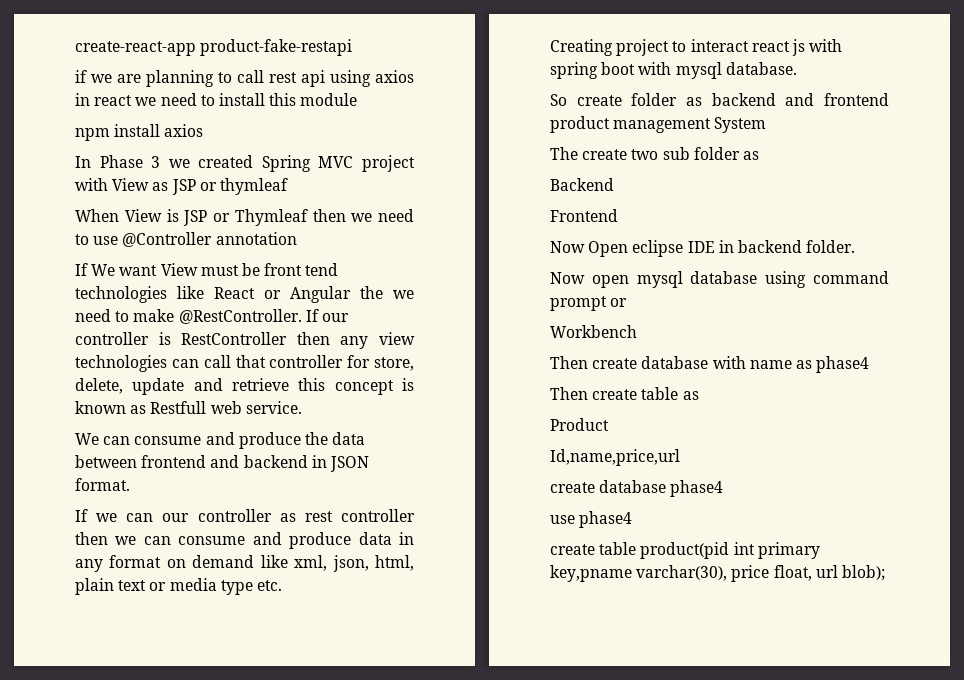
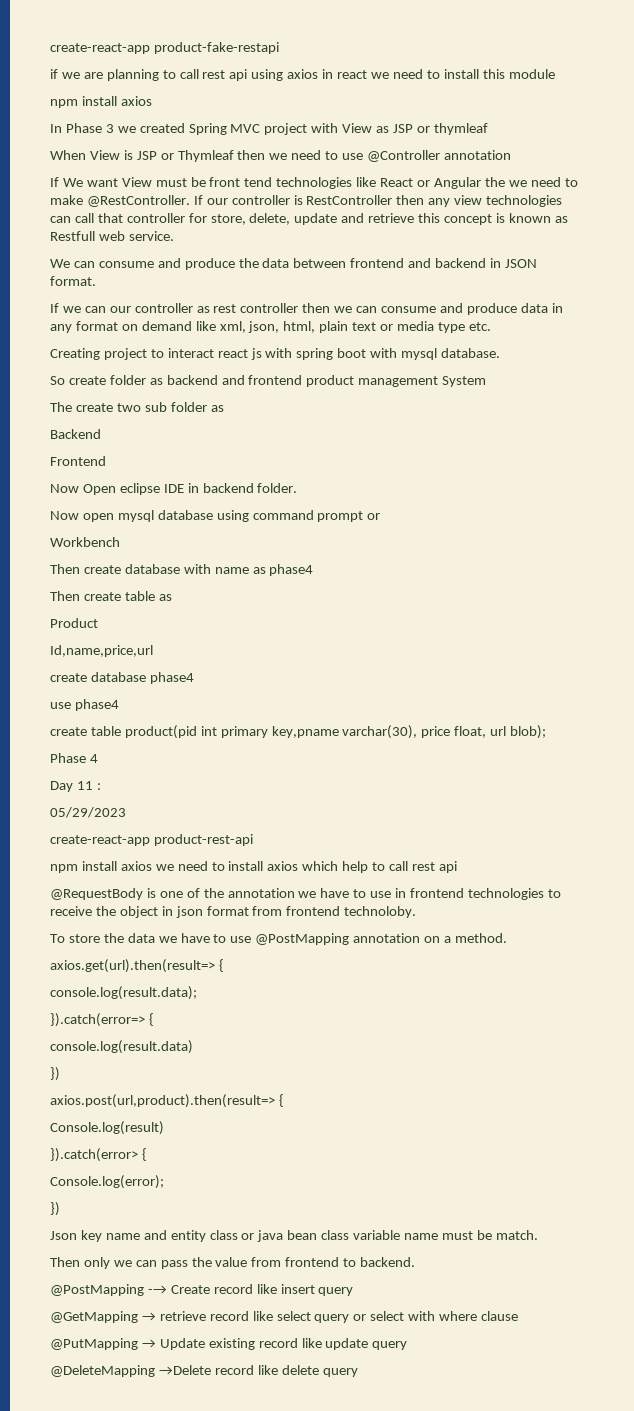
(885, 573) none -> [50,753,98,763] [50,781,101,792] [50,807,126,818] [50,834,253,846] [50,861,457,873] [50,888,561,900] [50,906,417,918] [50,933,507,945] [50,959,224,973] [50,986,197,1000] [50,1013,154,1027] [50,1040,193,1054] [50,1067,60,1081] [50,1094,284,1108] [50,1121,164,1135] [50,1148,147,1162] [50,1175,164,1189] [50,1202,60,1216] [50,1230,538,1242] [50,1257,416,1269] [50,1284,354,1296] [50,1311,519,1323] [50,1338,408,1350] [50,1365,358,1377] // Phase 4 // Day 11 : // 05/29/2023 // create-react-app product-rest-api // npm install axios we need to install axios which help to call rest api // @RequestBody is one of the annotation we have to use in frontend technologies to receive the object in json format from frontend technoloby. // To store the data we have to use @PostMapping annotation on a method. // axios.get(url).then(result=> { // console.log(result.data); // }).catch(error=> { // console.log(result.data) // }) // axios.post(url,product).then(result=> { // Console.log(result) // }).catch(error> { // Console.log(error); // }) // Json key name and entity class or java bean class variable name must be match. // Then only we can pass the value from frontend to backend. // @PostMapping -→ Create record like insert query // @GetMapping → retrieve record like select query or select with where clause // @PutMapping → Update existing record like update query // @DeleteMapping →Delete record like delete query

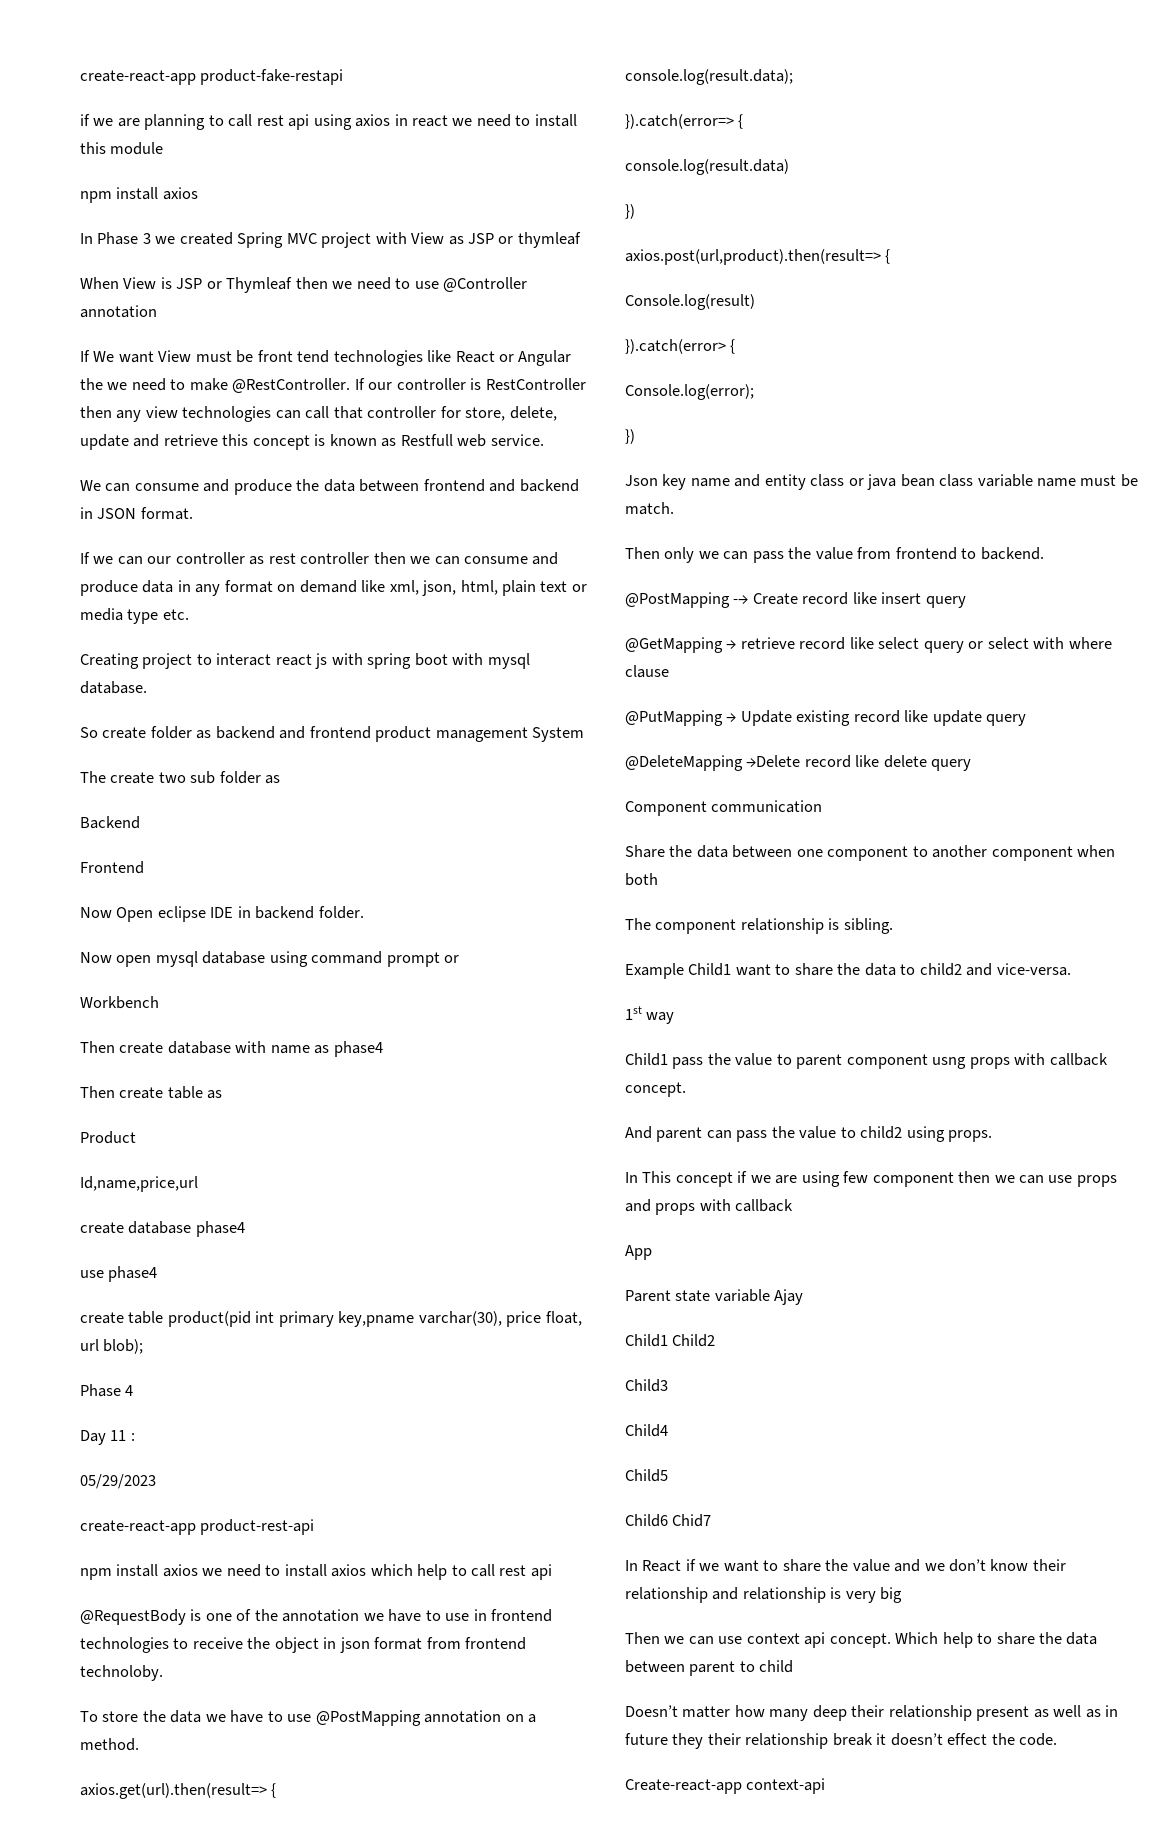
(358, 1372) none -> [625,800,823,816] [625,845,1116,861] [625,873,658,886] [625,918,893,934] [625,963,1071,979] [625,1006,675,1024] [625,1053,1108,1069] [625,1082,686,1097] [625,1126,993,1142] [625,1171,1117,1187] [625,1199,794,1215] [625,1245,652,1260] [625,1289,804,1305] [625,1334,716,1347] [625,1379,668,1392] [625,1424,668,1437] [625,1469,668,1482] [625,1514,712,1527] [625,1559,1066,1572] [625,1587,903,1603] [625,1632,1098,1648] [625,1660,794,1676] [625,1705,1119,1721] [625,1733,1058,1749] [625,1778,826,1794] // Component communication // Share the data between one component to another component when both // The component relationship is sibling. // Example Child1 want to share the data to child2 and vice-versa. // 1st way // Child1 pass the value to parent component usng props with callback concept. // And parent can pass the value to child2 using props. // In This concept if we are using few component then we can use props and props with callback // App // Parent state variable Ajay // Child1 Child2 // Child3 // Child4 // Child5 // Child6 Chid7 // In React if we want to share the value and we don’t know their relationship and relationship is very big // Then we can use context api concept. Which help to share the data between parent to child // Doesn’t matter how many deep their relationship present as well as in future they their relationship break it doesn’t effect the code. // Create-react-app context-api

